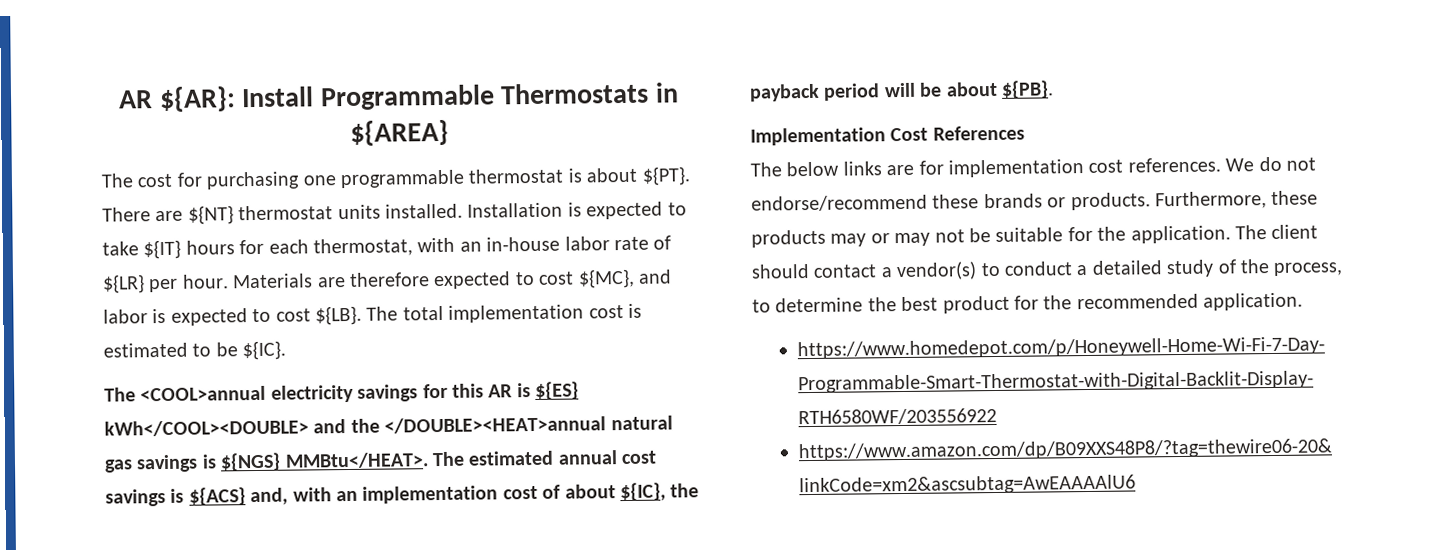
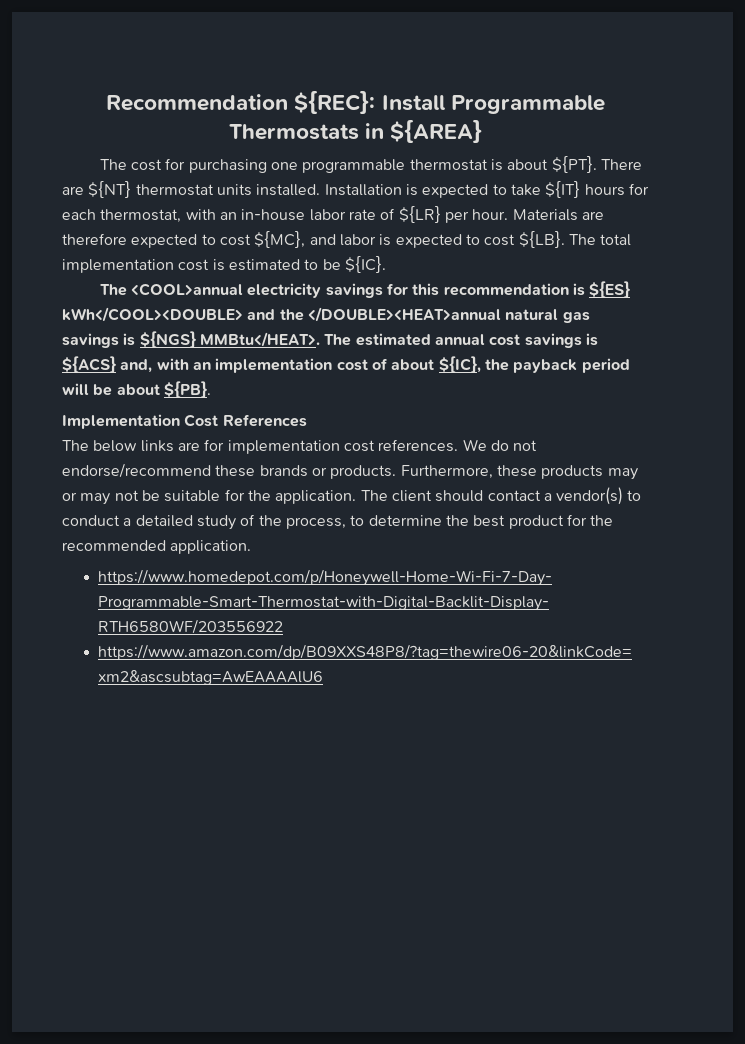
[118,86,236,113] AR ${AR}: -> [106,91,376,114] Recommendation ${REC}:
[488,384,514,398] AR -> [443,283,569,296] recommendation

